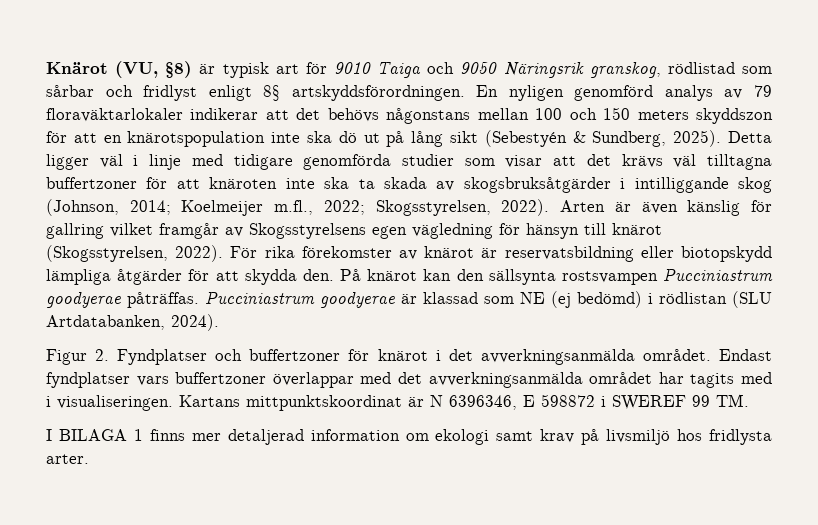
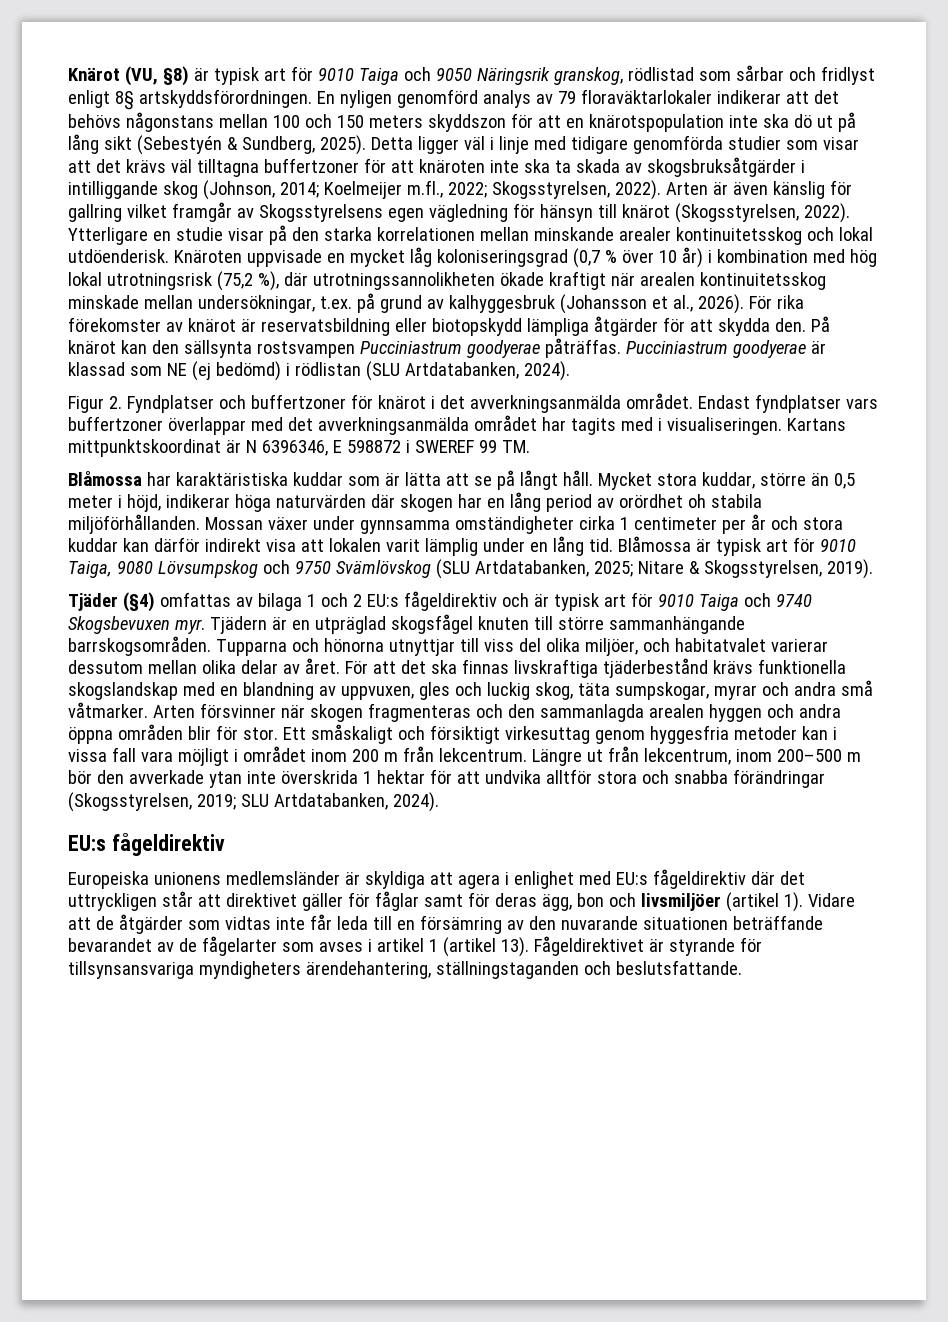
(224, 253) none -> [68,225,873,245] [68,247,877,268] [68,271,826,291] [68,293,744,314] Ytterligare en studie visar på den starka korrelationen mellan minskande arealer kontinuitetsskog och lokal utdöenderisk. Knäroten uppvisade en mycket låg koloniseringsgrad (0,7 % över 10 år) i kombination med hög lokal utrotningsrisk (75,2 %), där utrotningssannolikheten ökade kraftigt när arealen kontinuitetsskog minskade mellan undersökningar, t.ex. på grund av kalhyggesbruk (Johansson et al., 2026).
[46,429,773,445] [46,454,89,464] I BILAGA 1 finns mer detaljerad information om ekologi samt krav på livsmiljö hos fridlysta arter. -> [68,470,855,490] [68,492,762,512] [68,514,843,534] [68,536,856,556] [68,559,873,579] [68,591,812,612] [68,614,745,634] [68,636,828,656] [68,658,846,678] [68,680,873,700] [68,702,841,722] [68,724,837,744] [68,746,861,766] [68,769,825,788] [68,792,439,812] [68,833,225,856] [68,869,805,889] [68,891,855,912] [68,914,823,934] [68,936,762,957] [68,960,742,979] Blåmossa har karaktäristiska kuddar som är lätta att se på långt håll. Mycket stora kuddar, större än 0,5 meter i höjd, indikerar höga naturvärden där skogen har en lång period av orördhet oh stabila miljöförhållanden. Mossan växer under gynnsamma omständigheter cirka 1 centimeter per år och stora kuddar kan därför indirekt visa att lokalen varit lämplig under en lång tid. Blåmossa är typisk art för 9010 Taiga, 9080 Lövsumpskog och 9750 Svämlövskog (SLU Artdatabanken, 2025; Nitare & Skogsstyrelsen, 2019). // Tjäder (§4) omfattas av bilaga 1 och 2 EU:s fågeldirektiv och är typisk art för 9010 Taiga och 9740 Skogsbevuxen myr. Tjädern är en utpräglad skogsfågel knuten till större sammanhängande barrskogsområden. Tupparna och hönorna utnyttjar till viss del olika miljöer, och habitatvalet varierar dessutom mellan olika delar av året. För att det ska finnas livskraftiga tjäderbestånd krävs funktionella skogslandskap med en blandning av uppvuxen, gles och luckig skog, täta sumpskogar, myrar och andra små våtmarker. Arten försvinner när skogen fragmenteras och den sammanlagda arealen hyggen och andra öppna områden blir för stor. Ett småskaligt och försiktigt virkesuttag genom hyggesfria metoder kan i vissa fall vara möjligt i området inom 200 m från lekcentrum. Längre ut från lekcentrum, inom 200–500 m bör den avverkade ytan inte överskrida 1 hektar för att undvika alltför stora och snabba förändringar (Skogsstyrelsen, 2019; SLU Artdatabanken, 2024). // EU:s fågeldirektiv // Europeiska unionens medlemsländer är skyldiga att agera i enlighet med EU:s fågeldirektiv där det uttryckligen står att direktivet gäller för fåglar samt för deras ägg, bon och livsmiljöer (artikel 1). Vidare att de åtgärder som vidtas inte får leda till en försämring av den nuvarande situationen beträffande bevarandet av de fågelarter som avses i artikel 1 (artikel 13). Fågeldirektivet är styrande för tillsynsansvariga myndigheters ärendehantering, ställningstaganden och beslutsfattande.

